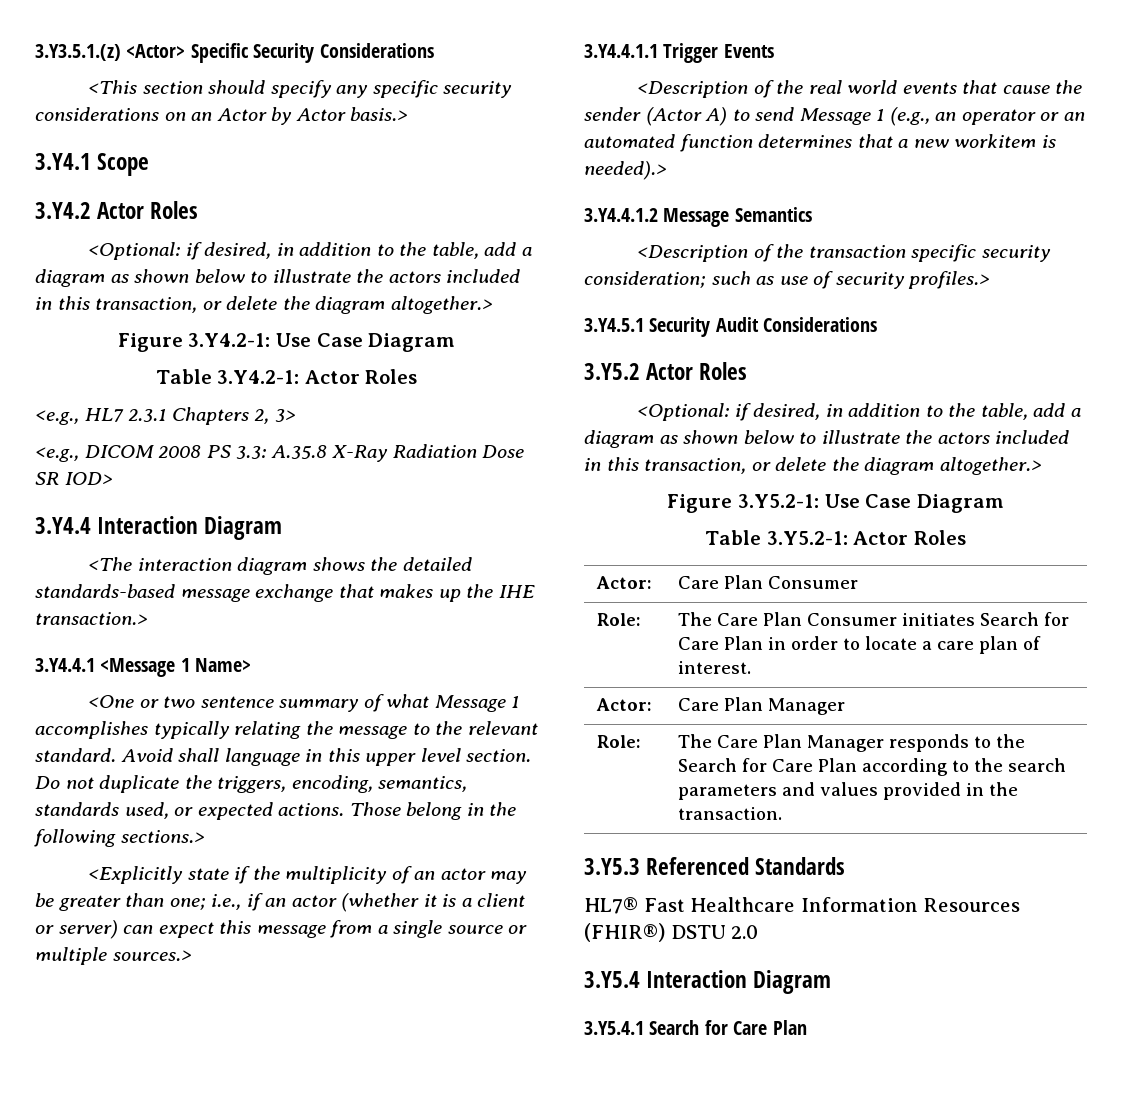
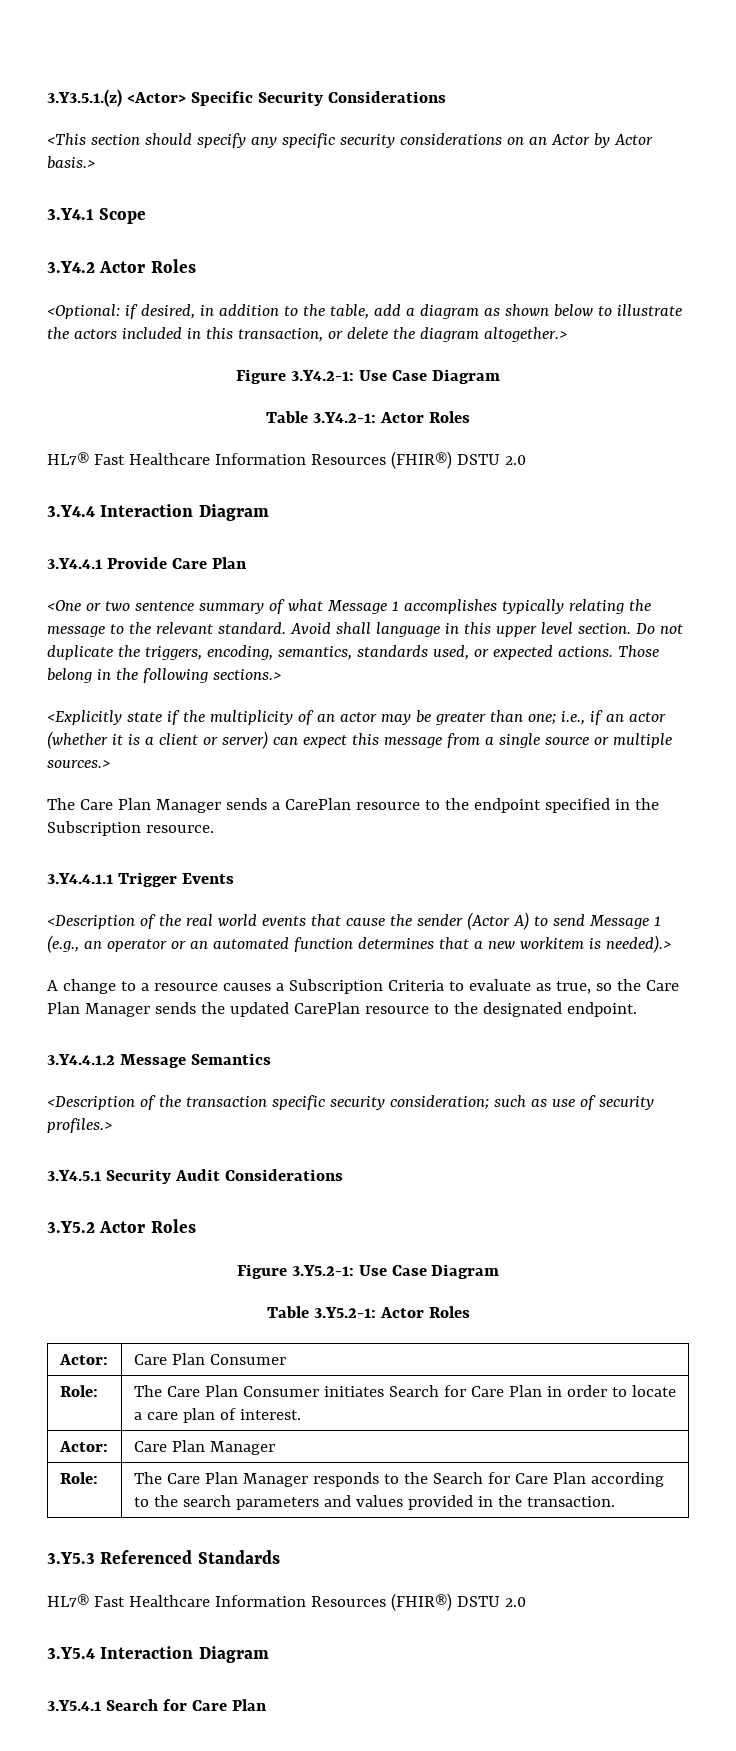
[35,407,296,425] [35,444,525,462] [35,472,113,485] [35,516,283,540] [88,557,472,575] [35,584,535,602] [35,612,148,625] [35,658,252,677] <e.g., HL7 2.3.1 Chapters 2, 3> // <e.g., DICOM 2008 PS 3.3: A.35.8 X-Ray Radiation Dose SR IOD> // 3.Y4.4 Interaction Diagram // <The interaction diagram shows the detailed standards-based message exchange that makes up the IHE transaction.> // 3.Y4.4.1 <Message 1 Name> -> [47,451,526,469] [47,504,269,521] [47,557,247,569] HL7® Fast Healthcare Information Resources (FHIR®) DSTU 2.0 // 3.Y4.4 Interaction Diagram // 3.Y4.4.1 Provide Care Plan
(192, 955) none -> [47,798,659,813] [47,821,214,836] // The Care Plan Manager sends a CarePlan resource to the endpoint specified in the Subscription resource.
(667, 170) none -> [47,979,679,994] [47,1002,637,1017] // A change to a resource causes a Subscription Criteria to evaluate as true, so the Care Plan Manager sends the updated CarePlan resource to the designated endpoint.
[637,403,1081,421] [584,430,1070,448] [584,457,1042,475] // <Optional: if desired, in addition to the table, add a diagram as shown below to illustrate the actors included in this transaction, or delete the diagram altogether.> -> (196, 1226) none

